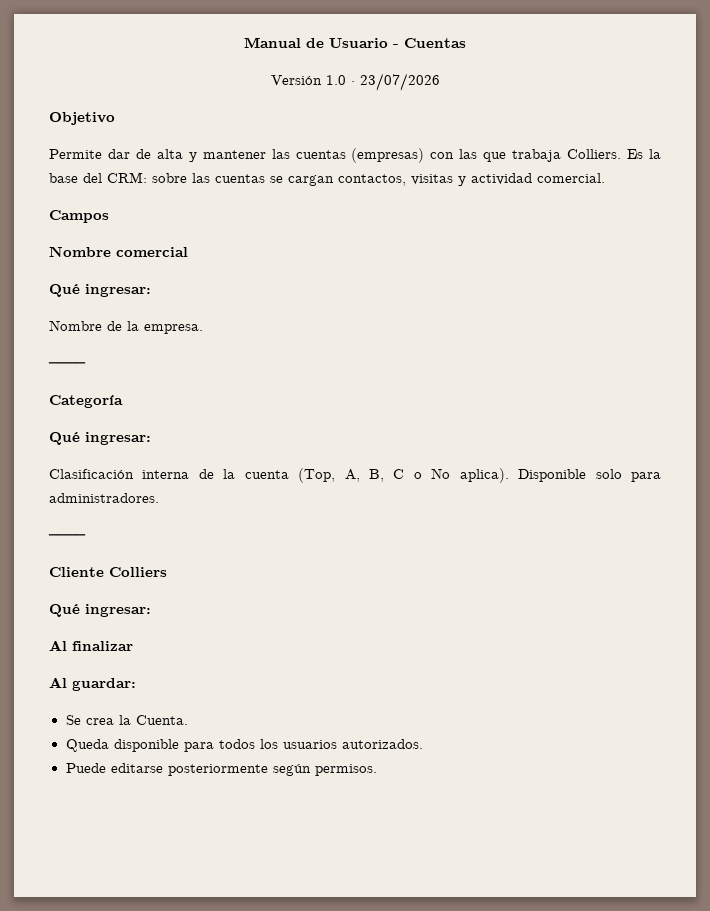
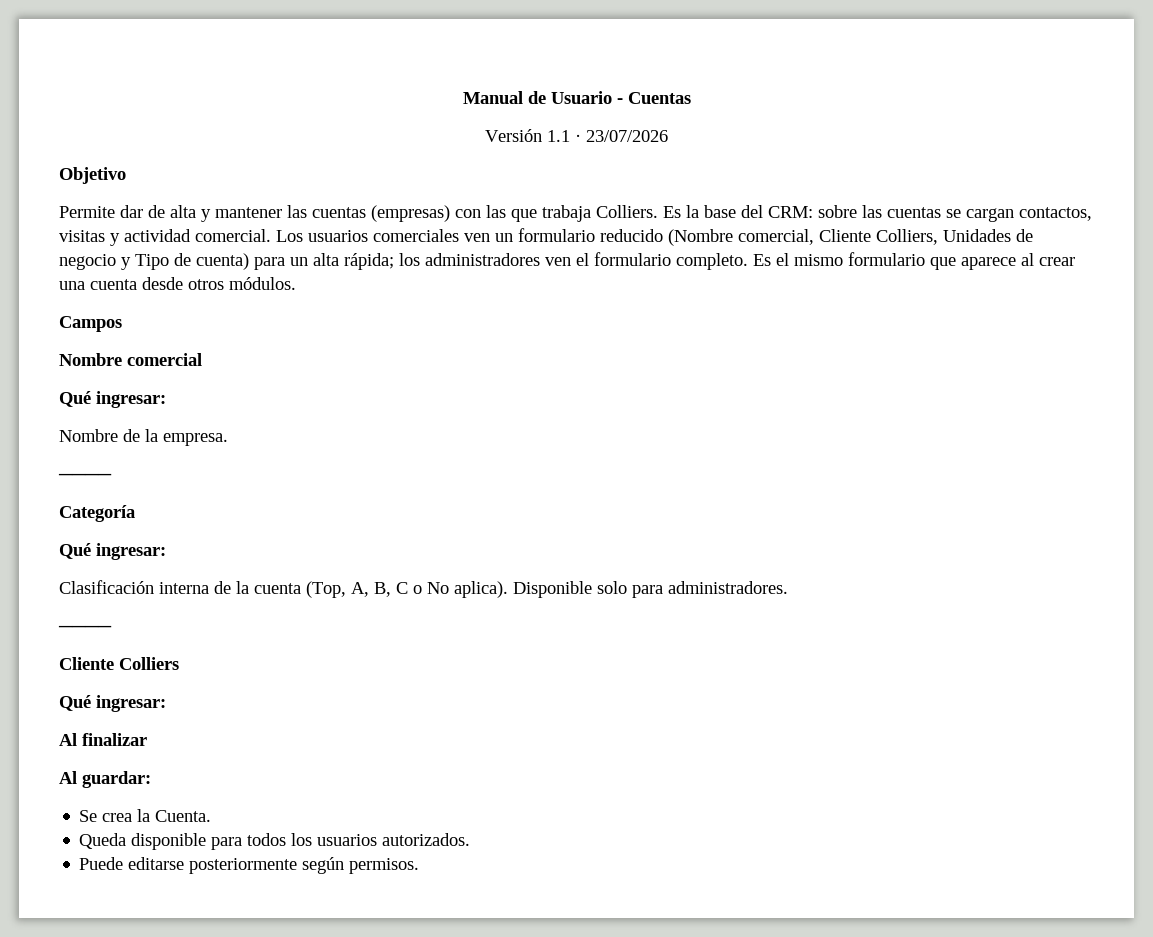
[325,75,346,85] 1.0 -> [547,130,570,142] 1.1
(605, 178) none -> [276,228,1033,246] [59,252,1075,270] [59,277,296,290] Los usuarios comerciales ven un formulario reducido (Nombre comercial, Cliente Colliers, Unidades de negocio y Tipo de cuenta) para un alta rápida; los administradores ven el formulario completo. Es el mismo formulario que aparece al crear una cuenta desde otros módulos.

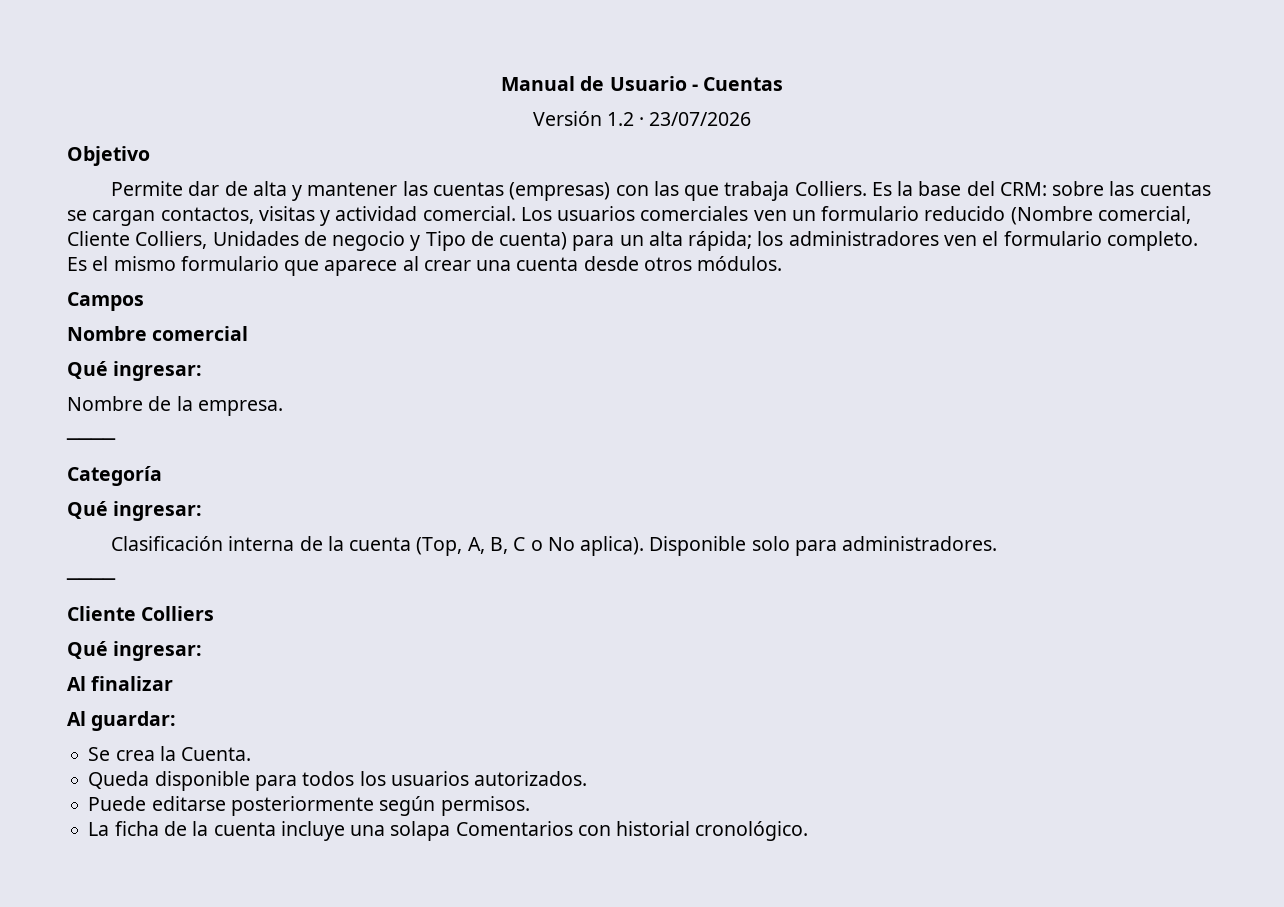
[547,130,570,142] 1.1 -> [606,112,634,126] 1.2
(420, 866) none -> [88,821,809,841] // La ficha de la cuenta incluye una solapa Comentarios con historial cronológico.

